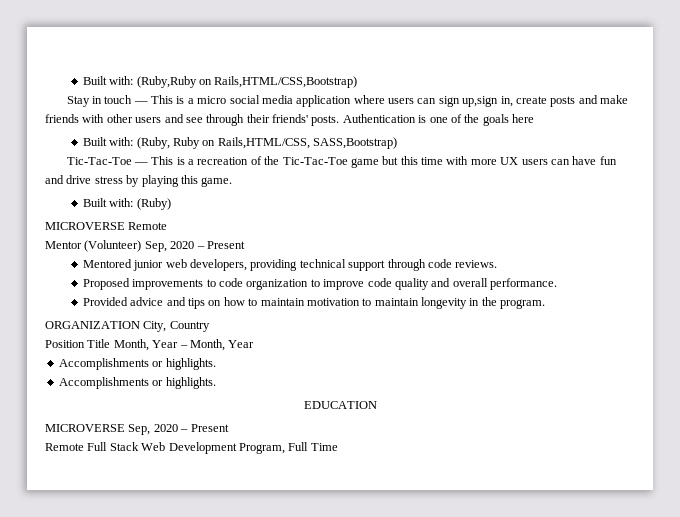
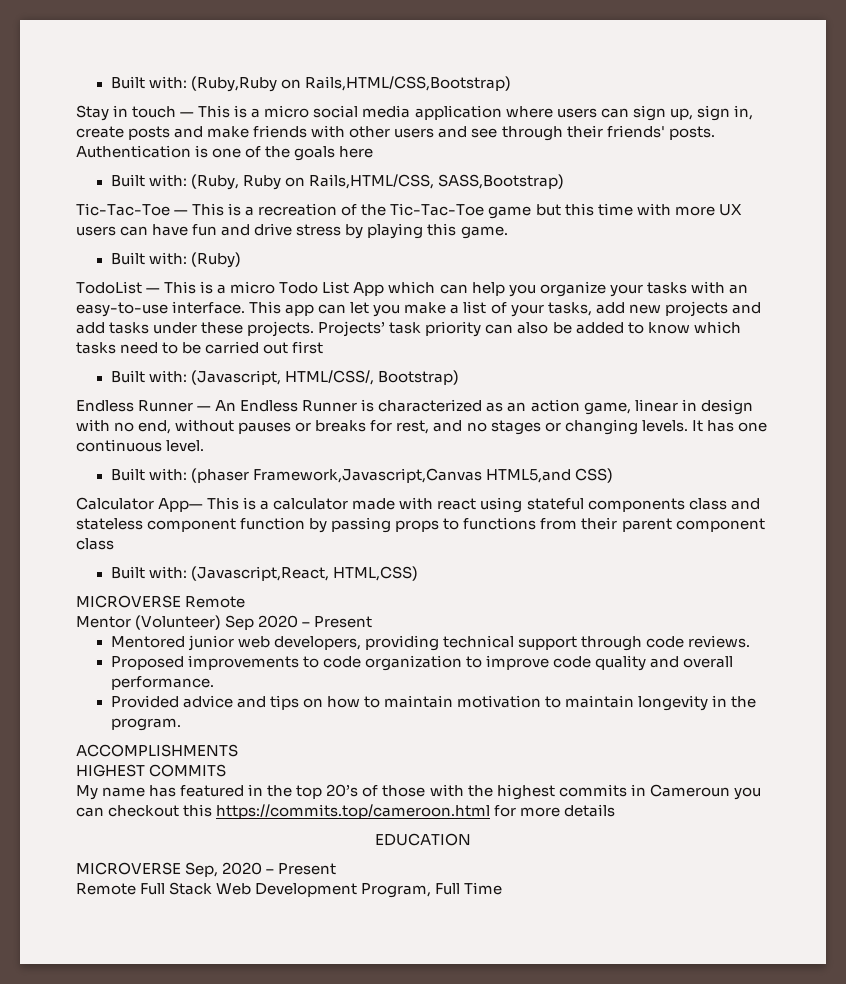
[462,96,499,107] up,sign -> [669,105,730,121] up, sign
(171, 204) none -> [76,281,748,297] [76,301,761,317] [76,321,741,337] [76,341,324,354] [110,370,459,385] [76,399,753,415] [76,419,767,435] [76,439,205,452] [110,468,613,483] [76,497,760,513] [76,517,765,533] [76,538,114,550] [110,566,418,581] // TodoList — This is a micro Todo List App which can help you organize your tasks with an easy-to-use interface. This app can let you make a list of your tasks, add new projects and add tasks under these projects. Projects’ task priority can also be added to know which tasks need to be carried out first // Built with: (Javascript, HTML/CSS/, Bootstrap) // Endless Runner — An Endless Runner is characterized as an action game, linear in design with no end, without pauses or breaks for rest, and no stages or changing levels. It has one continuous level. // Built with: (phaser Framework,Javascript,Canvas HTML5,and CSS) // Calculator App— This is a calculator made with react using stateful components class and stateless component function by passing props to functions from their parent component class // Built with: (Javascript,React, HTML,CSS)
[144,241,167,252] Sep, -> [225,615,255,630] Sep
[45,321,210,332] [45,339,255,351] [58,358,216,370] [58,377,216,389] ORGANIZATION City, Country // Position Title Month, Year – Month, Year // Accomplishments or highlights. // Accomplishments or highlights. -> [76,744,238,757] [76,764,227,777] [76,784,761,800] [76,804,616,819] ACCOMPLISHMENTS // HIGHEST COMMITS // My name has featured in the top 20’s of those with the highest commits in Cameroun you can checkout this https://commits.top/cameroon.html for more details

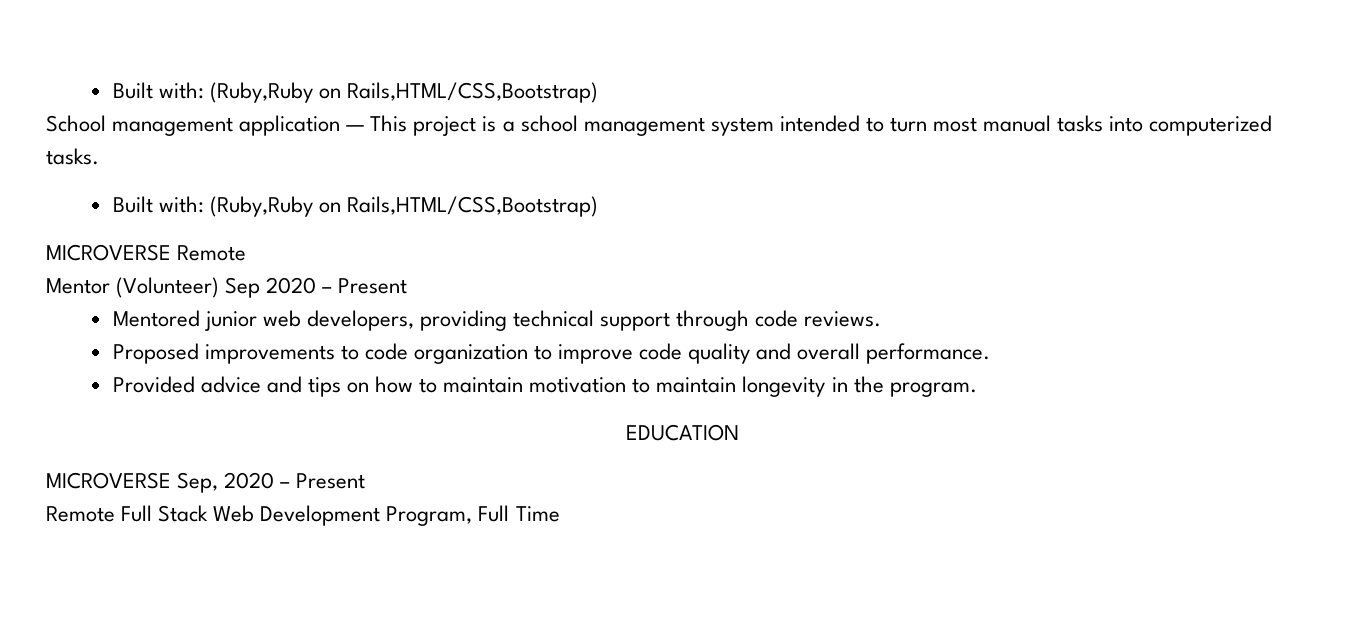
[110,76,511,92] [76,105,753,121] [76,125,715,141] [76,145,374,161] [110,174,565,190] [76,203,742,219] [76,223,508,239] [110,252,241,268] [76,281,748,297] [76,301,761,317] [76,321,741,337] [76,341,324,354] [110,370,459,385] [76,399,753,415] [76,419,767,435] [76,439,205,452] [110,468,613,483] [76,497,760,513] [76,517,765,533] [76,538,114,550] [110,566,418,581] Built with: (Ruby,Ruby on Rails,HTML/CSS,Bootstrap) // Stay in touch — This is a micro social media application where users can sign up, sign in, create posts and make friends with other users and see through their friends' posts. Authentication is one of the goals here // Built with: (Ruby, Ruby on Rails,HTML/CSS, SASS,Bootstrap) // Tic-Tac-Toe — This is a recreation of the Tic-Tac-Toe game but this time with more UX users can have fun and drive stress by playing this game. // Built with: (Ruby) // TodoList — This is a micro Todo List App which can help you organize your tasks with an easy-to-use interface. This app can let you make a list of your tasks, add new projects and add tasks under these projects. Projects’ task priority can also be added to know which tasks need to be carried out first // Built with: (Javascript, HTML/CSS/, Bootstrap) // Endless Runner — An Endless Runner is characterized as an action game, linear in design with no end, without pauses or breaks for rest, and no stages or changing levels. It has one continuous level. // Built with: (phaser Framework,Javascript,Canvas HTML5,and CSS) // Calculator App— This is a calculator made with react using stateful components class and stateless component function by passing props to functions from their parent component class // Built with: (Javascript,React, HTML,CSS) -> [112,82,598,103] [46,115,1273,136] [46,148,99,165] [112,196,598,217] Built with: (Ruby,Ruby on Rails,HTML/CSS,Bootstrap) // School management application — This project is a school management system intended to turn most manual tasks into computerized tasks. // Built with: (Ruby,Ruby on Rails,HTML/CSS,Bootstrap)
[76,744,238,757] [76,764,227,777] [76,784,761,800] [76,804,616,819] // ACCOMPLISHMENTS // HIGHEST COMMITS // My name has featured in the top 20’s of those with the highest commits in Cameroun you can checkout this https://commits.top/cameroon.html for more details -> (977, 389) none

